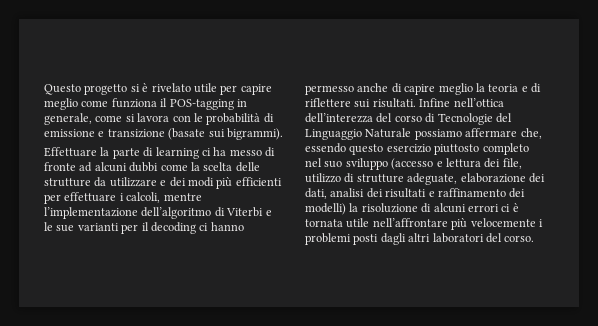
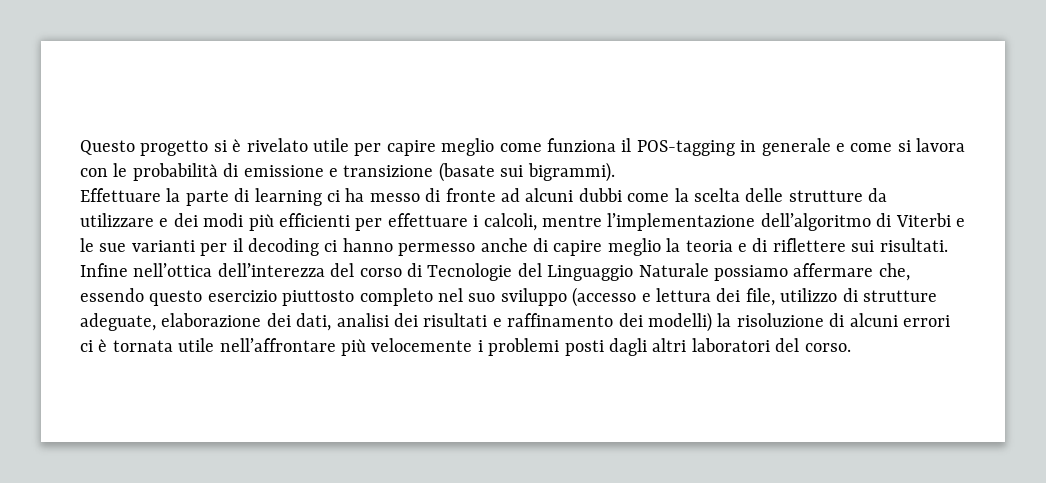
[44,113,92,125] generale, -> [761,138,845,156] generale e

